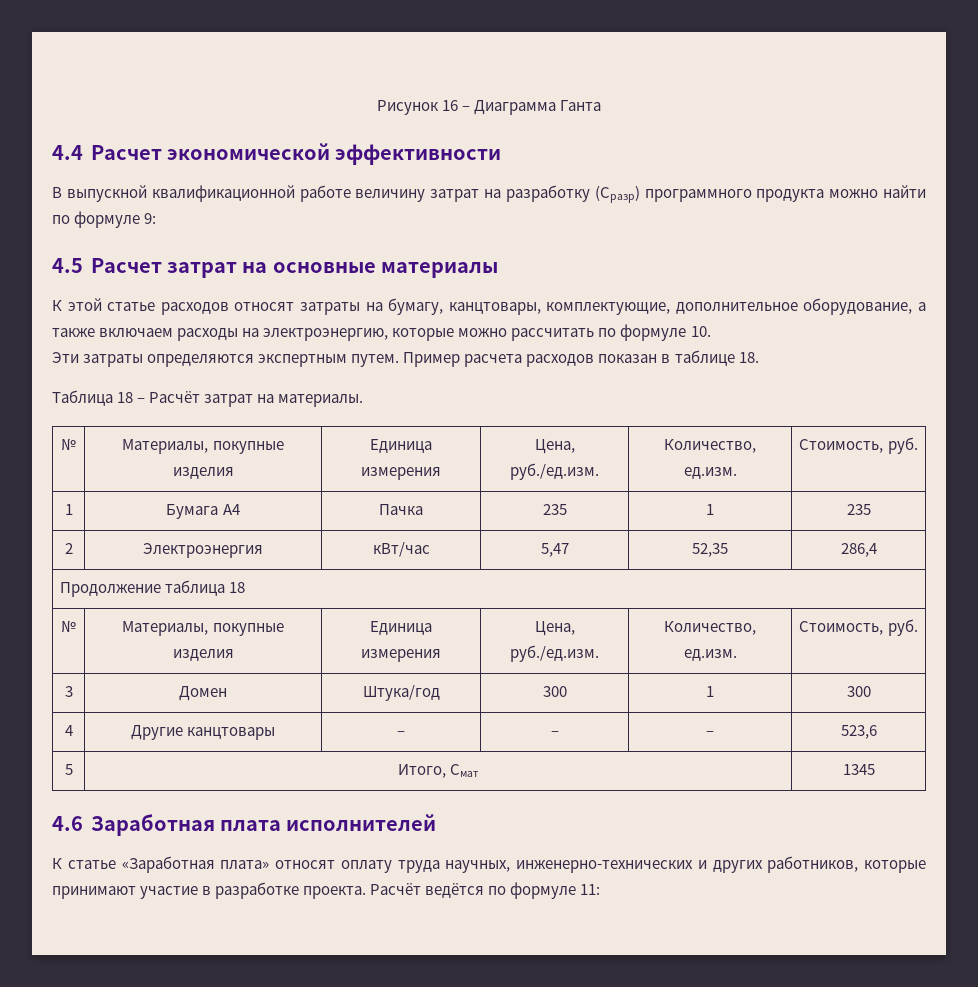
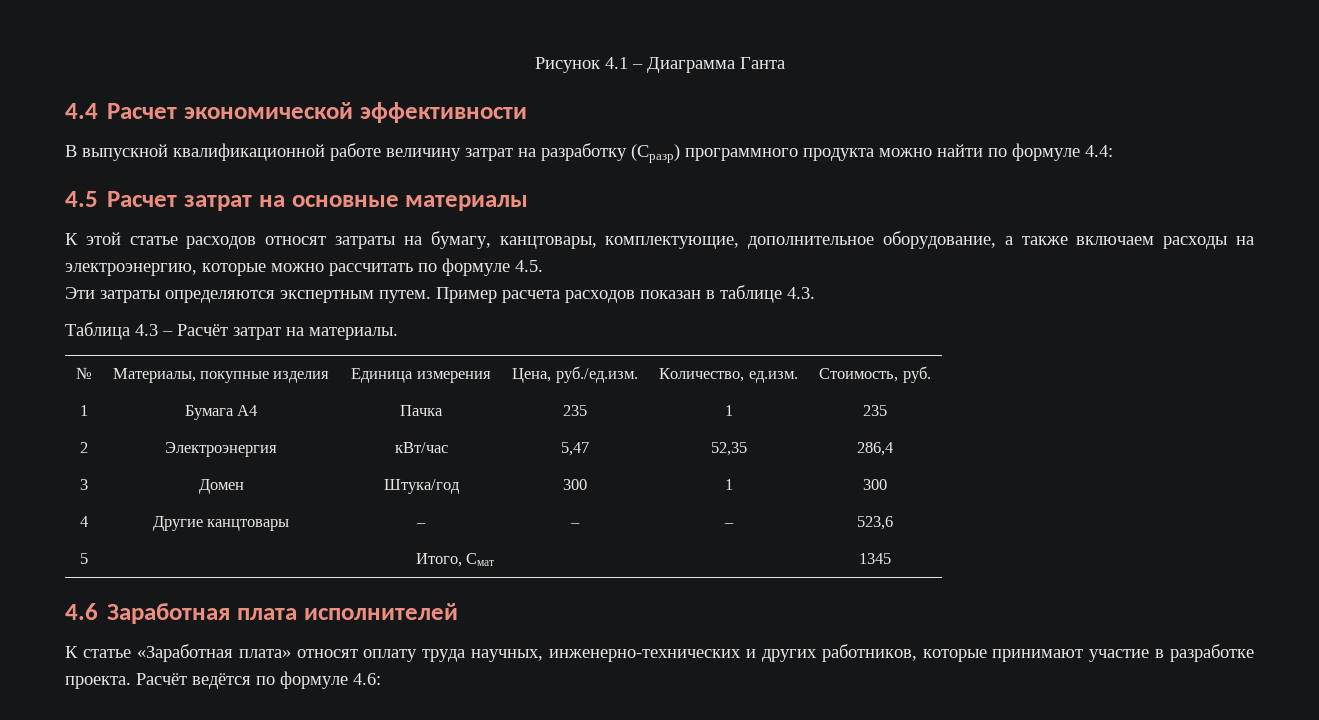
[441,100,458,111] 16 -> [604,57,628,69] 4.1
[144,213,157,224] 9: -> [1085,145,1113,157] 4.4:
[690,326,711,337] 10. -> [515,260,543,272] 4.5.
[738,352,759,363] 18. -> [787,287,815,299] 4.3.
[117,392,134,403] 18 -> [135,324,158,336] 4.3
[60,580,246,597] [61,620,76,632] [122,621,284,636] [172,649,234,661] [370,621,432,635] [361,649,441,662] [534,621,575,636] [510,645,599,662] [664,621,756,635] [683,649,737,661] [799,619,918,636] // Продолжение таблица 18 // № | Материалы, покупные изделия | Единица измерения | Цена, руб./ед.изм. | Количество, ед.изм. | Стоимость, руб. -> (893, 449) none
[580,884,601,895] 11: -> [353,673,381,685] 4.6:

